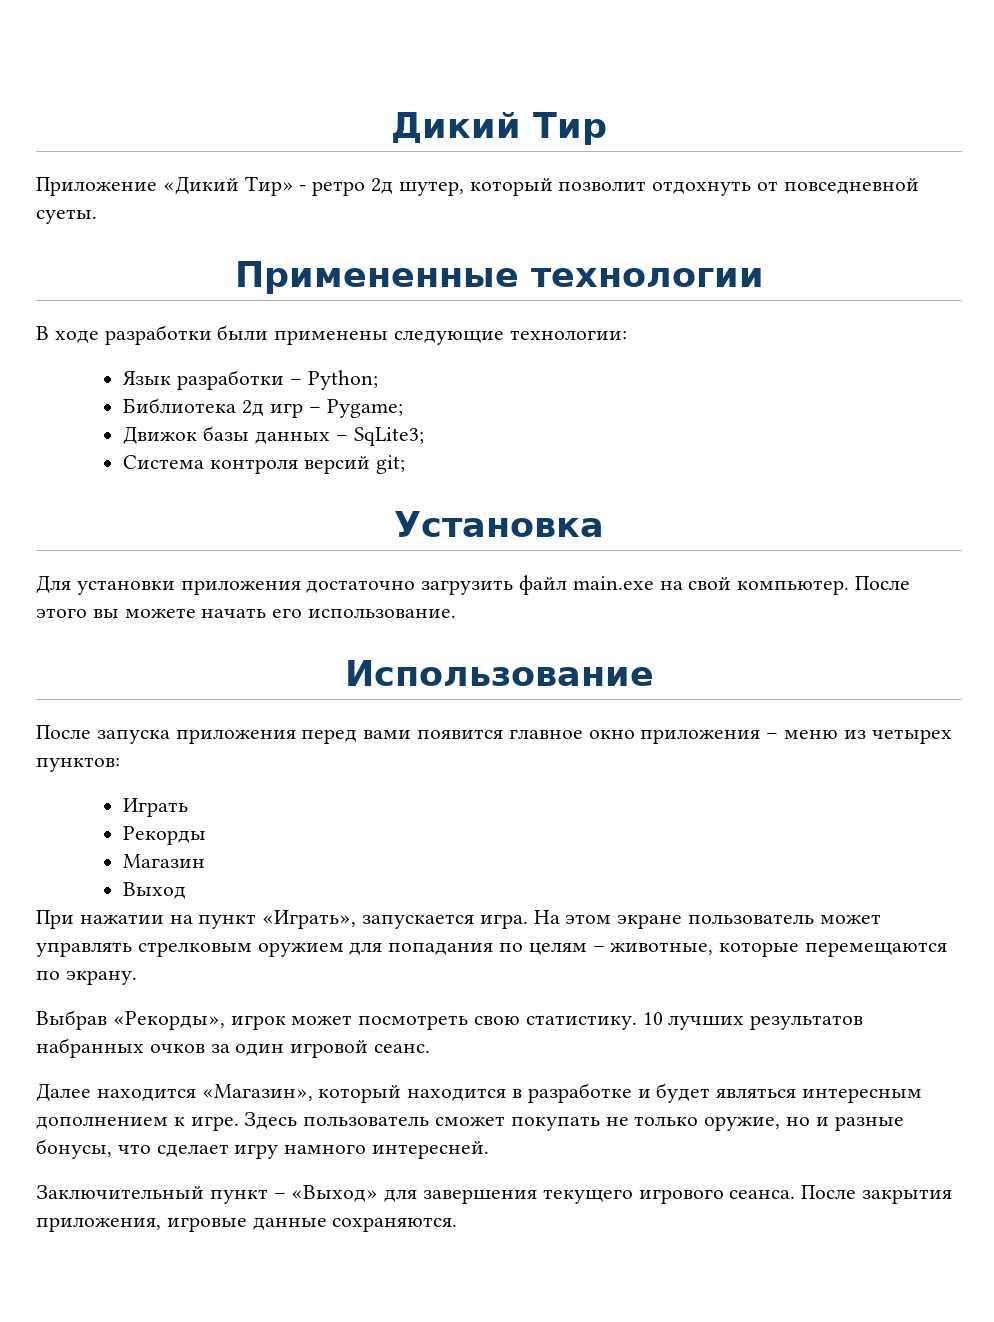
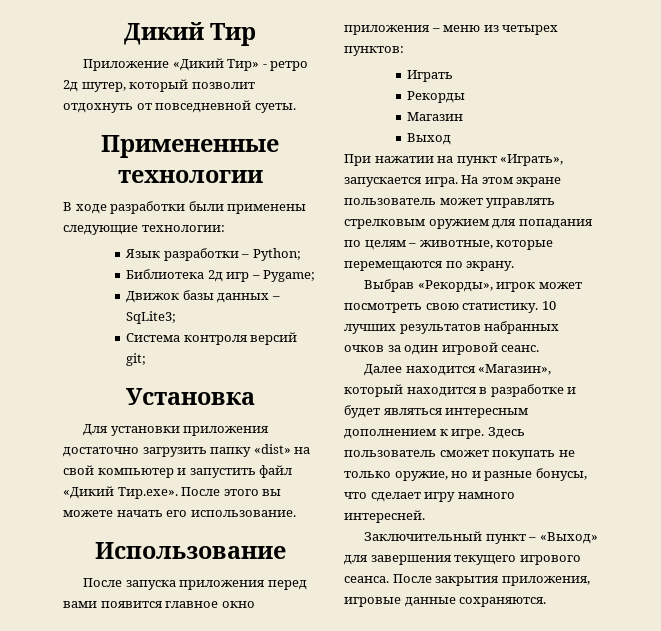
[519,575,850,595] файл main.exe на свой компьютер. -> [210,444,311,457] [63,465,293,478] [63,486,178,499] папку «dist» на свой компьютер и запустить файл «Дикий Тир.exe».

